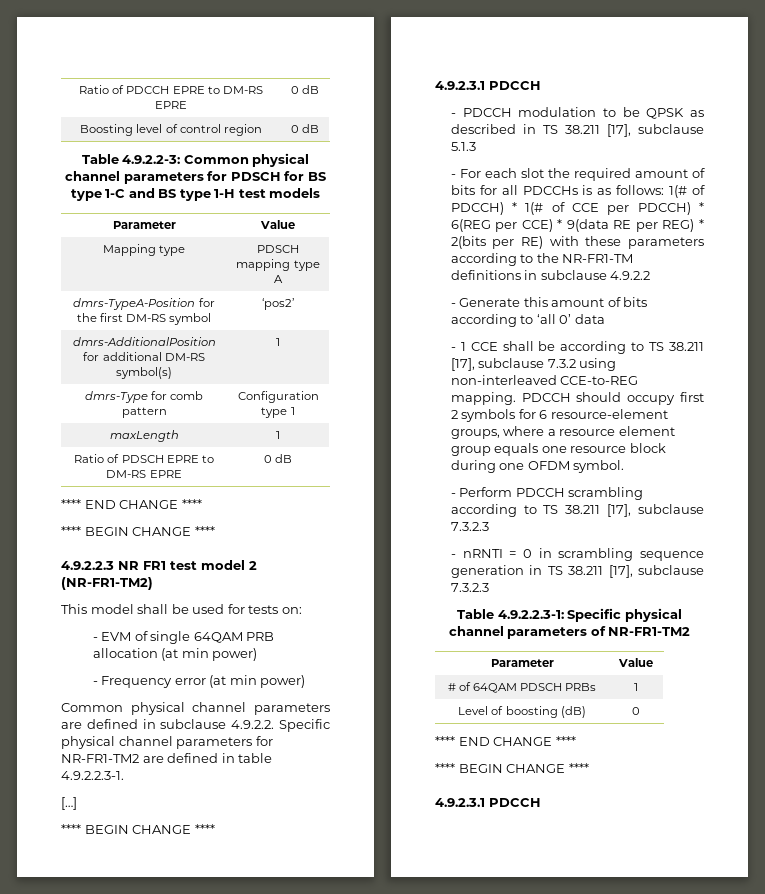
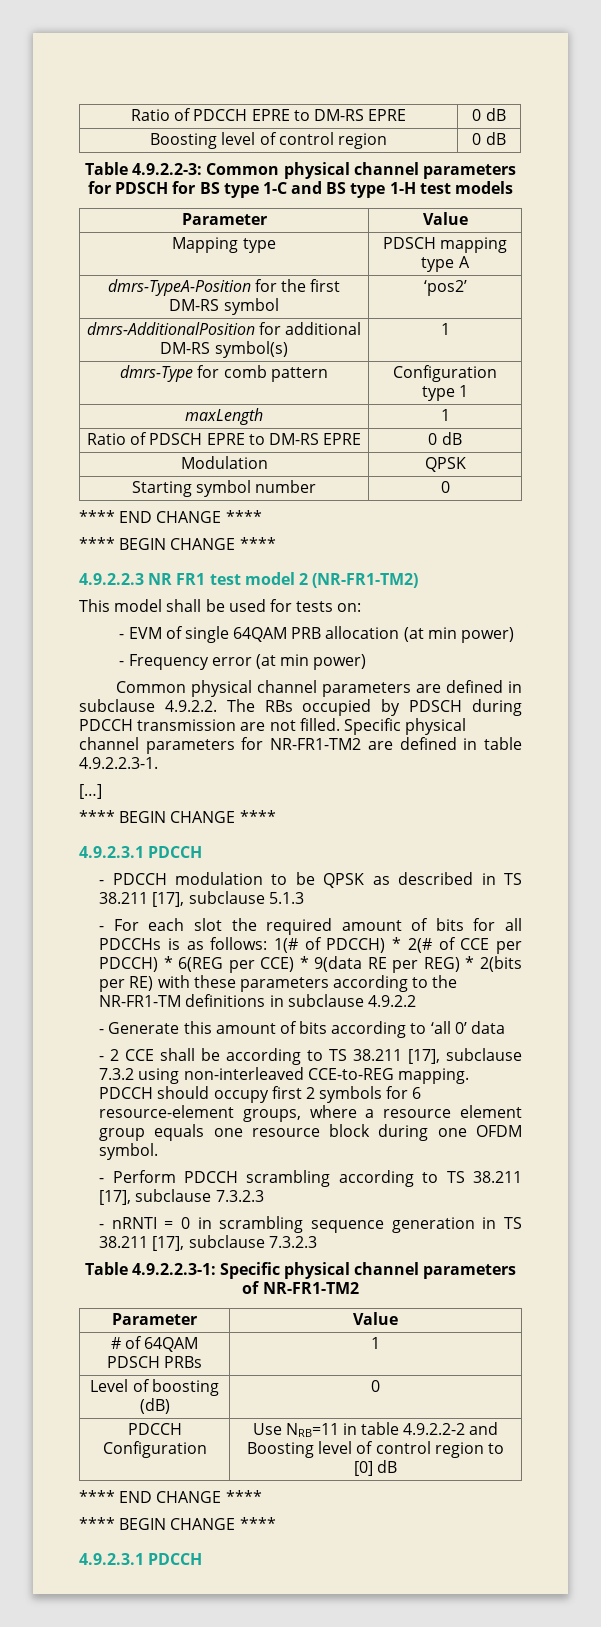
(293, 458) none -> [180,456,268,469] [424,457,466,472] [131,480,317,497] [440,481,450,493] // Modulation | QPSK // Starting symbol number | 0
(275, 724) none -> [226,699,522,716] [79,718,340,731] The RBs occupied by PDSCH during PDCCH transmission are not filled.
[525,202,544,215] 1(# -> [407,938,432,953] 2(#
[460,342,466,351] 1 -> [110,1049,120,1061] 2
(640, 711) none -> [127,1423,182,1435] [102,1441,207,1458] [252,1422,499,1437] [247,1441,504,1458] [353,1460,398,1476] // PDCCH Configuration | Use NRB=11 in table 4.9.2.2-2 and Boosting level of control region to [0] dB

